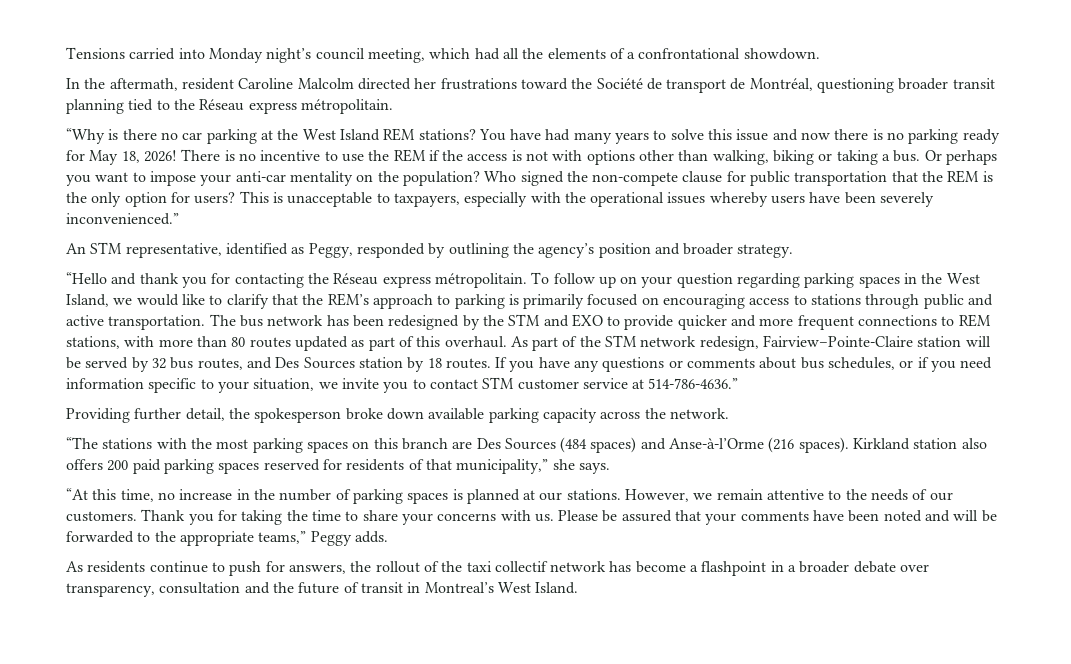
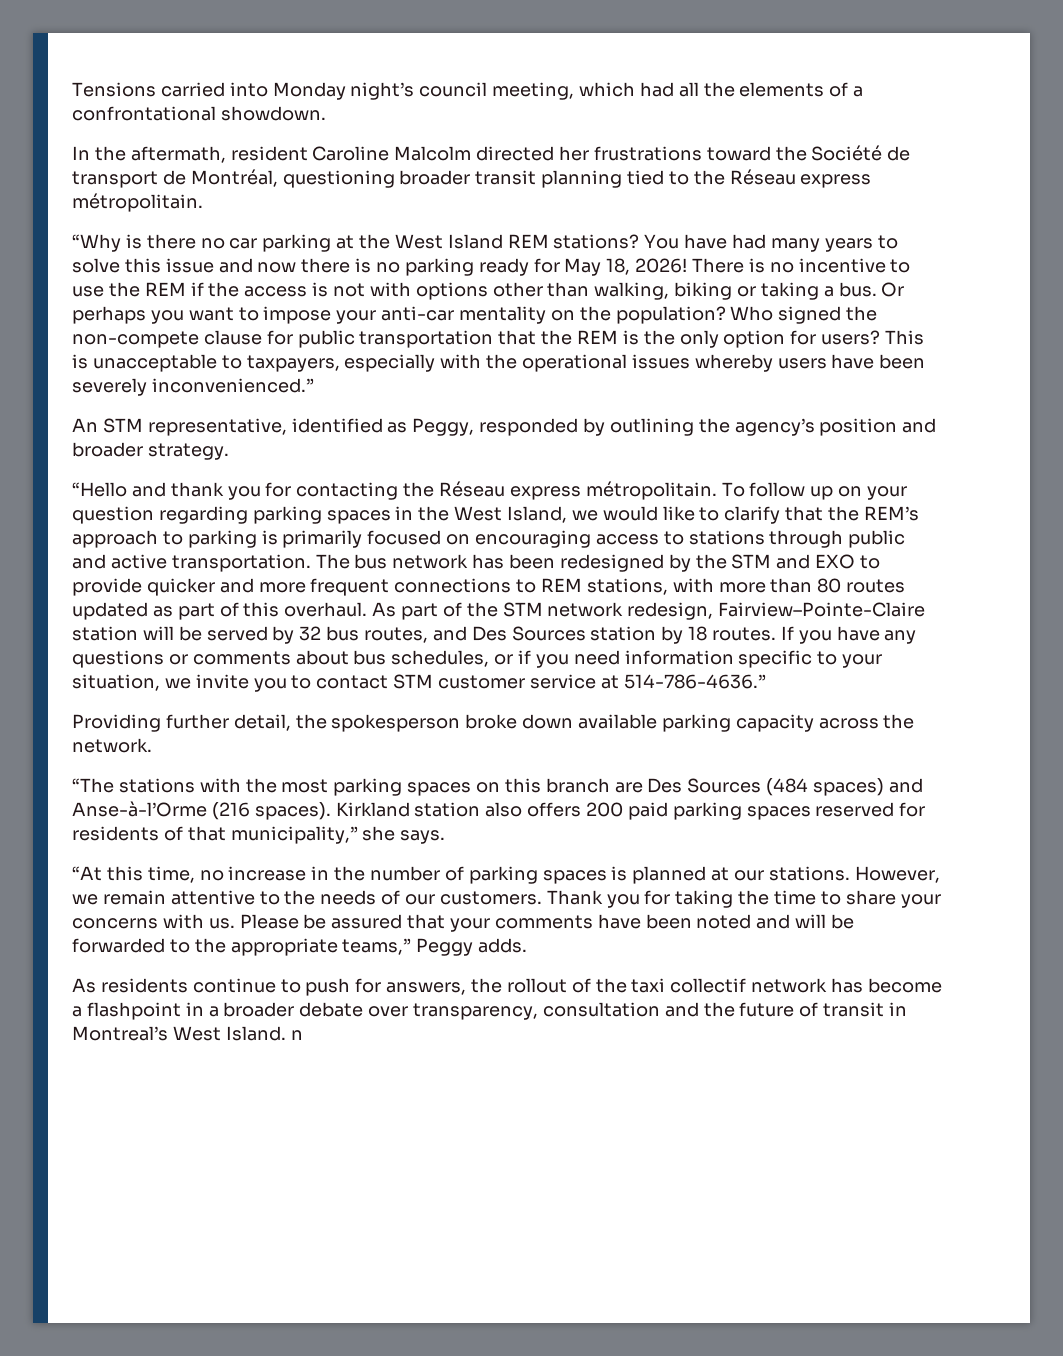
(579, 588) none -> [290,1030,303,1040] n

